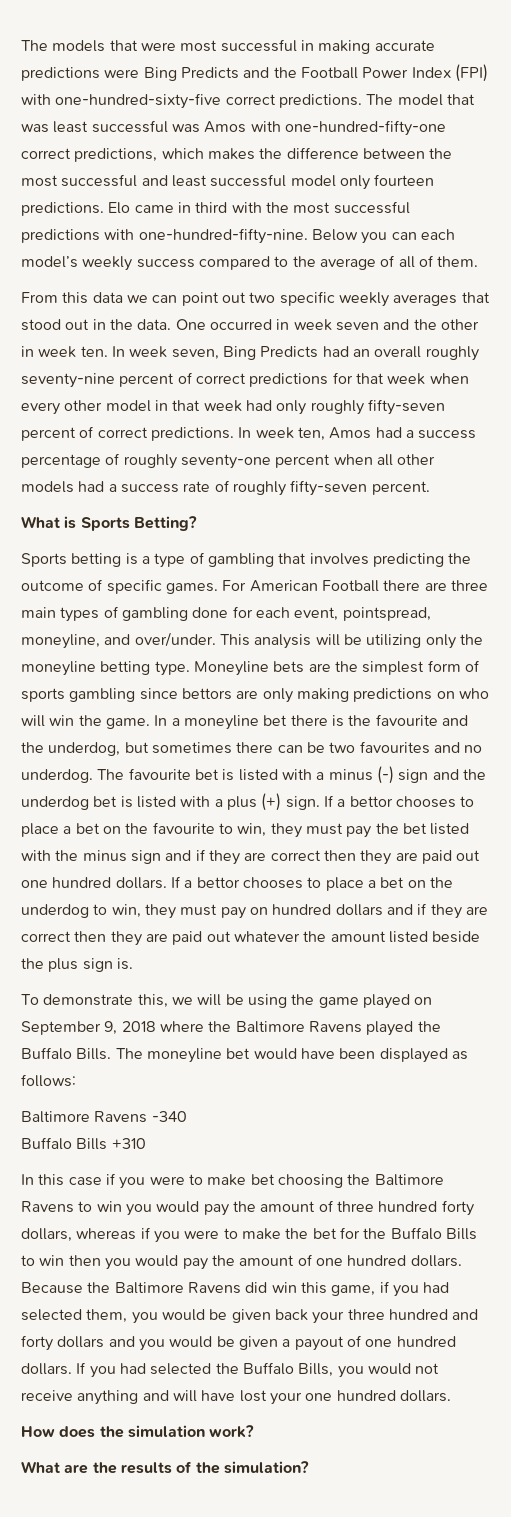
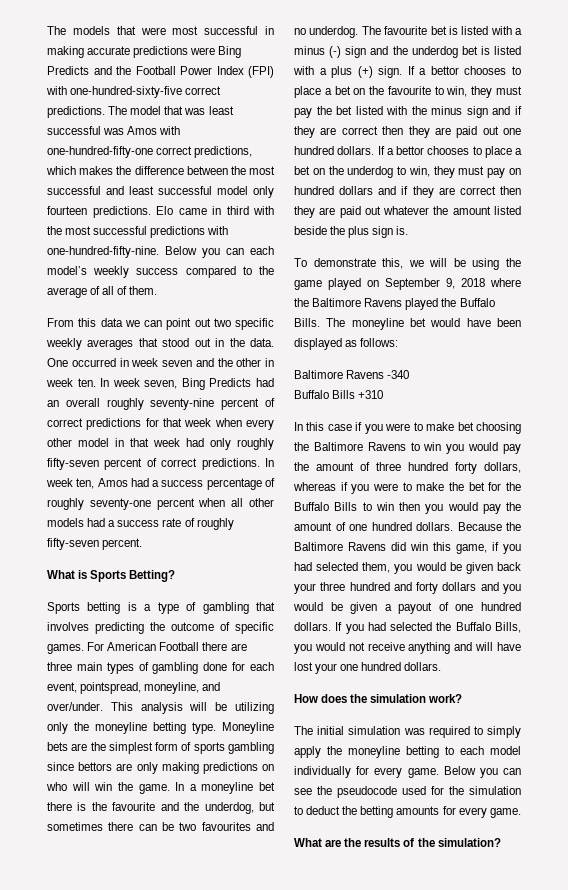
(255, 1431) none -> [294,726,521,738] [294,746,521,758] [294,766,521,778] [294,786,521,798] [294,806,521,818] // The initial simulation was required to simply apply the moneyline betting to each model individually for every game. Below you can see the pseudocode used for the simulation to deduct the betting amounts for every game.

